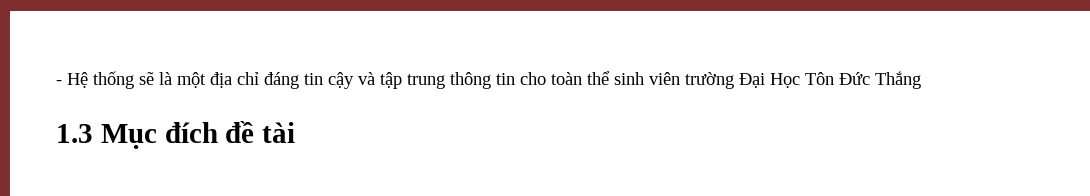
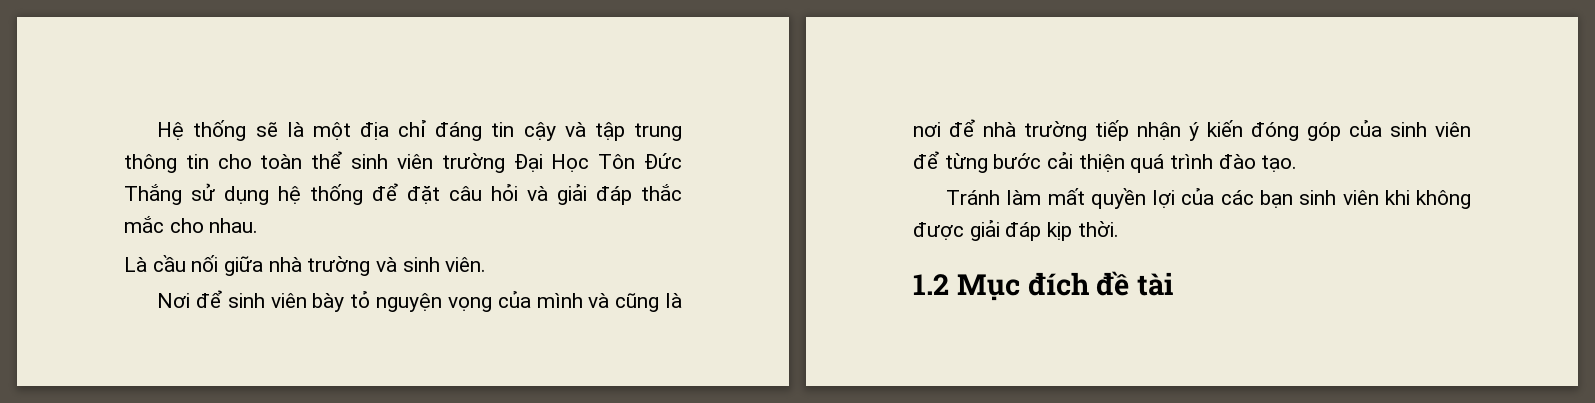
[56,80,62,85] - -> (157, 131) none
[56,124,93,143] // 1.3 -> [191,183,682,205] [124,216,259,233] [124,255,487,276] [157,290,682,312] [913,119,1471,141] [913,151,1298,173] [946,188,1471,209] [913,220,1119,241] [913,274,949,295] sử dụng hệ thống để đặt câu hỏi và giải đáp thắc mắc cho nhau. // Là cầu nối giữa nhà trường và sinh viên. // Nơi để sinh viên bày tỏ nguyện vọng của mình và cũng là nơi để nhà trường tiếp nhận ý kiến đóng góp của sinh viên để từng bước cải thiện quá trình đào tạo. // Tránh làm mất quyền lợi của các bạn sinh viên khi không được giải đáp kịp thời. // 1.2

